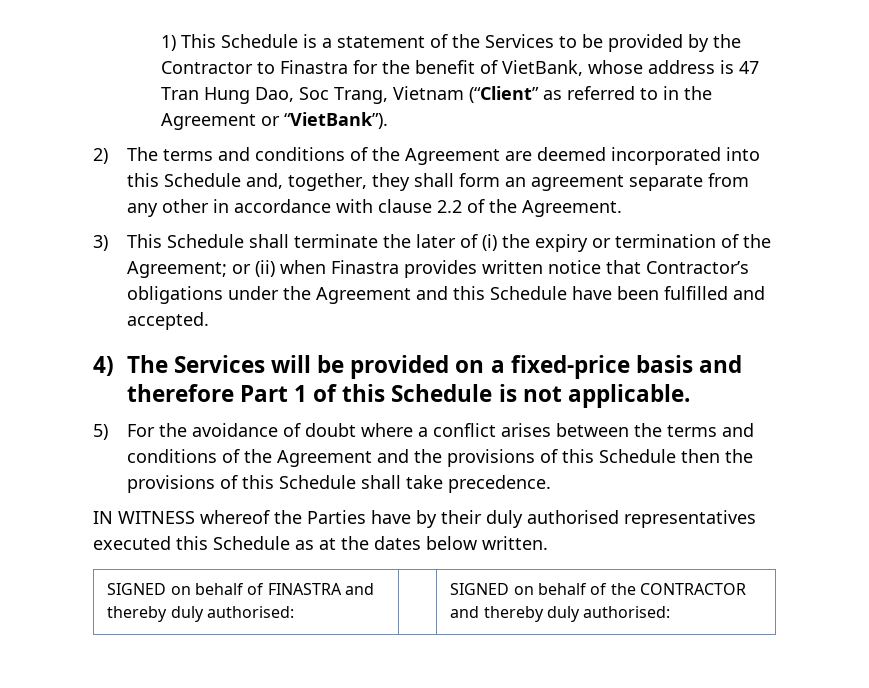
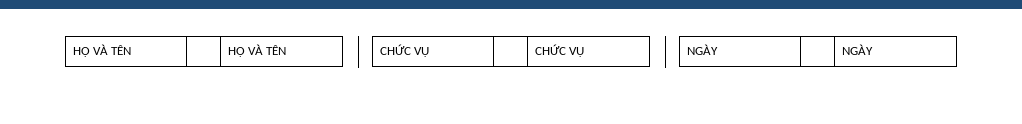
[161,34,742,52] [161,60,760,76] [161,86,713,104] [161,112,389,130] [93,147,761,165] [127,173,750,191] [127,199,623,217] [93,234,772,252] [127,260,750,278] [127,286,766,304] [127,312,210,330] [93,355,742,379] [127,384,690,408] [93,423,755,440] [127,449,754,467] [127,475,552,493] [93,510,756,528] [93,536,548,550] [107,583,374,595] [107,606,295,622] [450,583,746,595] [450,606,671,622] 1) This Schedule is a statement of the Services to be provided by the Contractor to Finastra for the benefit of VietBank, whose address is 47 Tran Hung Dao, Soc Trang, Vietnam (“Client” as referred to in the Agreement or “VietBank”). // 2) The terms and conditions of the Agreement are deemed incorporated into this Schedule and, together, they shall form an agreement separate from any other in accordance with clause 2.2 of the Agreement. // 3) This Schedule shall terminate the later of (i) the expiry or termination of the Agreement; or (ii) when Finastra provides written notice that Contractor’s obligations under the Agreement and this Schedule have been fulfilled and accepted. // 4) The Services will be provided on a fixed-price basis and therefore Part 1 of this Schedule is not applicable. // 5) For the avoidance of doubt where a conflict arises between the terms and conditions of the Agreement and the provisions of this Schedule then the provisions of this Schedule shall take precedence. // IN WITNESS whereof the Parties have by their duly authorised representatives executed this Schedule as at the dates below written. // SIGNED on behalf of FINASTRA and thereby duly authorised: | | SIGNED on behalf of the CONTRACTOR and thereby duly authorised: -> [72,44,132,57] [227,44,287,57] [379,44,429,57] [534,44,584,57] [686,44,718,55] [841,44,873,55] HỌ VÀ TÊN | | HỌ VÀ TÊN // CHỨC VỤ | | CHỨC VỤ // NGÀY | | NGÀY

